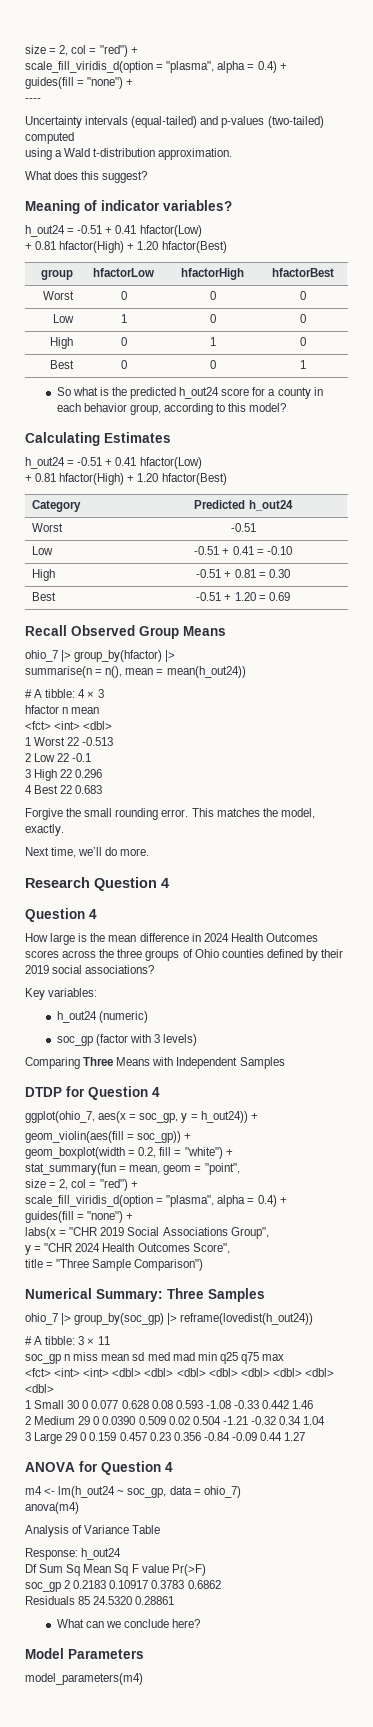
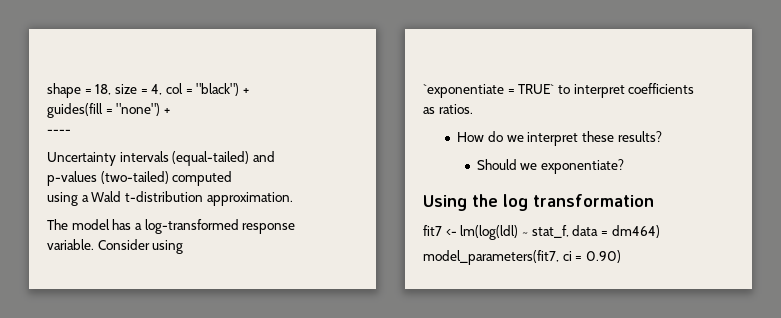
[25,45,138,57] [25,61,277,73] size = 2, col = "red") + // scale_fill_viridis_d(option = "plasma", alpha = 0.4) -> [47,83,240,98] shape = 18, size = 4, col = "black")
[25,171,148,183] [25,200,232,214] [25,225,202,237] [25,241,227,253] [40,269,73,280] [93,268,154,277] [181,268,244,280] [271,268,334,277] [42,291,74,300] [120,291,127,300] [209,291,216,300] [299,291,306,300] [52,314,74,323] [120,314,127,323] [209,314,216,323] [299,314,306,323] [49,337,73,349] [120,337,127,346] [209,337,216,346] [299,337,306,346] [49,360,74,369] [120,360,127,369] [209,360,216,369] [299,360,306,369] [56,387,323,399] [56,403,287,415] [25,432,171,446] [25,457,202,469] [25,473,227,485] [32,500,82,512] [194,500,293,511] [32,523,64,532] [230,523,256,532] [32,546,54,555] [194,546,292,555] [32,569,56,581] [196,569,290,578] [32,592,57,601] [196,592,290,601] [25,625,226,639] [25,650,176,662] [25,666,246,678] [25,689,104,698] [25,705,100,714] [25,721,113,730] [25,737,114,746] [25,753,92,762] [25,769,103,781] [25,785,103,794] [25,808,315,820] [25,824,64,836] [25,847,150,858] [25,877,169,891] [25,908,97,922] [25,933,318,945] [25,949,344,961] [25,965,155,974] [25,988,98,1000] [56,1011,148,1023] [56,1034,198,1046] [25,1057,285,1069] [25,1086,160,1100] [25,1111,258,1123] [25,1131,192,1143] [25,1147,233,1159] [25,1163,240,1175] [25,1179,138,1191] [25,1195,287,1207] [25,1211,134,1223] [25,1227,269,1239] [25,1243,230,1255] [25,1259,204,1271] [25,1288,265,1302] [25,1313,314,1325] [25,1336,110,1345] [25,1352,285,1364] [25,1368,334,1377] [25,1384,54,1393] [25,1400,314,1409] [25,1416,326,1425] [25,1432,306,1444] [25,1461,173,1475] [25,1486,241,1498] [25,1502,79,1514] [25,1525,161,1537] [25,1548,122,1560] [25,1564,206,1576] [25,1580,221,1592] [25,1596,175,1605] [56,1619,201,1628] [25,1648,144,1659] [25,1673,143,1685] What does this suggest? // Meaning of indicator variables? // h_out24 = -0.51 + 0.41 hfactor(Low) // + 0.81 hfactor(High) + 1.20 hfactor(Best) // group | hfactorLow | hfactorHigh | hfactorBest // Worst | 0 | 0 | 0 // Low | 1 | 0 | 0 // High | 0 | 1 | 0 // Best | 0 | 0 | 1 // So what is the predicted h_out24 score for a county in each behavior group, according to this model? // Calculating Estimates // h_out24 = -0.51 + 0.41 hfactor(Low) // + 0.81 hfactor(High) + 1.20 hfactor(Best) // Category | Predicted h_out24 // Worst | -0.51 // Low | -0.51 + 0.41 = -0.10 // High | -0.51 + 0.81 = 0.30 // Best | -0.51 + 1.20 = 0.69 // Recall Observed Group Means // ohio_7 |> group_by(hfactor) |> // summarise(n = n(), mean = mean(h_out24)) // # A tibble: 4 × 3 // hfactor n mean // <fct> <int> <dbl> // 1 Worst 22 -0.513 // 2 Low 22 -0.1 // 3 High 22 0.296 // 4 Best 22 0.683 // Forgive the small rounding error. This matches the model, exactly. // Next time, we’ll do more. // Research Question 4 // Question 4 // How large is the mean difference in 2024 Health Outcomes scores across the three groups of Ohio counties defined by their 2019 social associations? // Key variables: // h_out24 (numeric) // soc_gp (factor with 3 levels) // Comparing Three Means with Independent Samples // DTDP for Question 4 // ggplot(ohio_7, aes(x = soc_gp, y = h_out24)) + // geom_violin(aes(fill = soc_gp)) + // geom_boxplot(width = 0.2, fill = "white") + // stat_summary(fun = mean, geom = "point", // size = 2, col = "red") + // scale_fill_viridis_d(option = "plasma", alpha = 0.4) + // guides(fill = "none") + // labs(x = "CHR 2019 Social Associations Group", // y = "CHR 2024 Health Outcomes Score", // title = "Three Sample Comparison") // Numerical Summary: Three Samples // ohio_7 |> group_by(soc_gp) |> reframe(lovedist(h_out24)) // # A tibble: 3 × 11 // soc_gp n miss mean sd med mad min q25 q75 max // <fct> <int> <int> <dbl> <dbl> <dbl> <dbl> <dbl> <dbl> <dbl> <dbl> // 1 Small 30 0 0.077 0.628 0.08 0.593 -1.08 -0.33 0.442 1.46 // 2 Medium 29 0 0.0390 0.509 0.02 0.504 -1.21 -0.32 0.34 1.04 // 3 Large 29 0 0.159 0.457 0.23 0.356 -0.84 -0.09 0.44 1.27 // ANOVA for Question 4 // m4 <- lm(h_out24 ~ soc_gp, data = ohio_7) // anova(m4) // Analysis of Variance Table // Response: h_out24 // Df Sum Sq Mean Sq F value Pr(>F) // soc_gp 2 0.2183 0.10917 0.3783 0.6862 // Residuals 85 24.5320 0.28861 // What can we conclude here? // Model Parameters // model_parameters(m4) -> [47,219,296,234] [47,239,184,254] [423,83,695,98] [423,104,473,114] [457,131,662,146] [476,159,625,174] [423,194,654,211] [423,225,660,240] [423,250,621,265] The model has a log-transformed response variable. Consider using // `exponentiate = TRUE` to interpret coefficients as ratios. // How do we interpret these results? // Should we exponentiate? // Using the log transformation // fit7 <- lm(log(ldl) ~ stat_f, data = dm464) // model_parameters(fit7, ci = 0.90)

